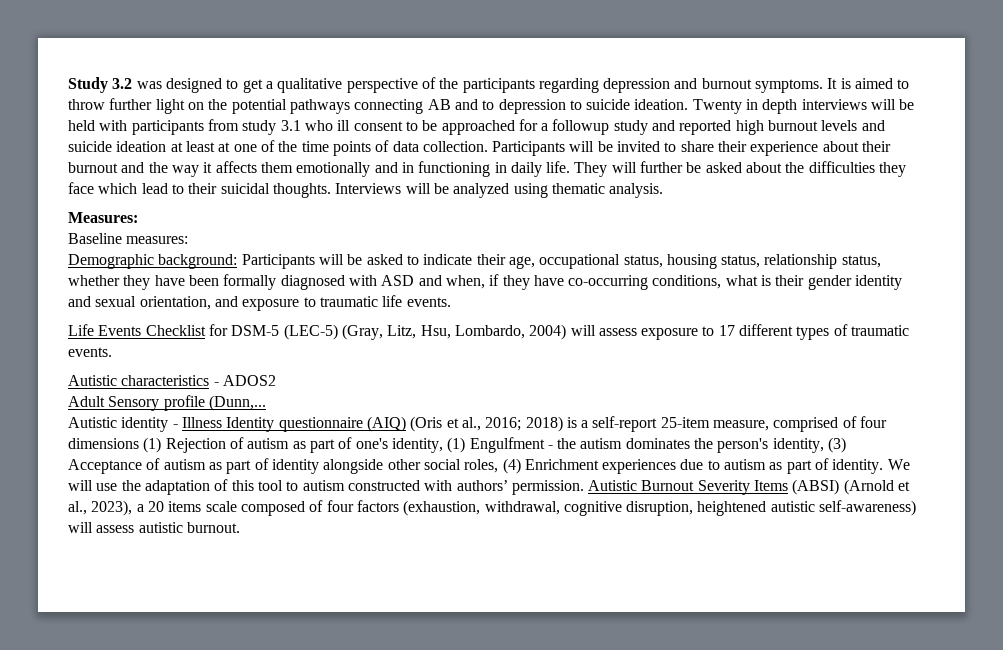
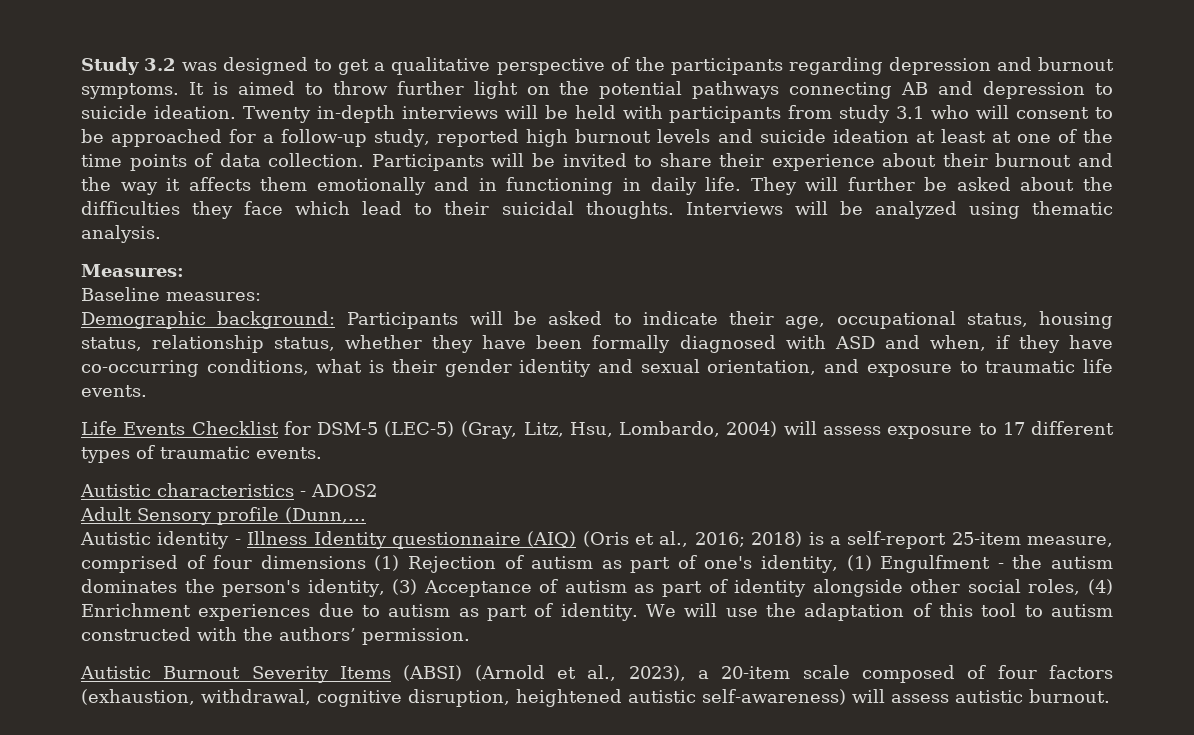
[482,100,495,110] to -> (974, 88) none
[746,99,798,114] in depth -> [316,105,395,123] in-depth
[337,120,351,131] ill -> [976,105,1010,119] will
[552,119,676,135] followup study and -> [281,129,431,147] follow-up study,
(453, 485) none -> [243,627,273,641] the
(584, 487) none -> (470, 636) //
[147,501,202,512] 20 items -> [721,666,791,679] 20-item

